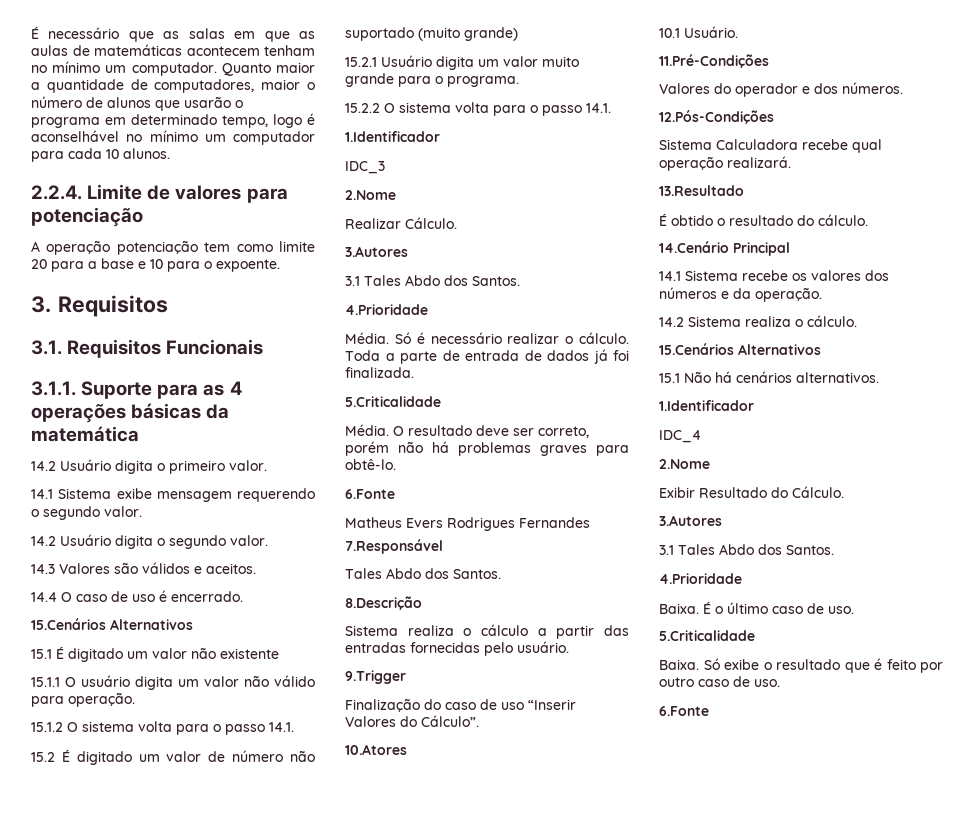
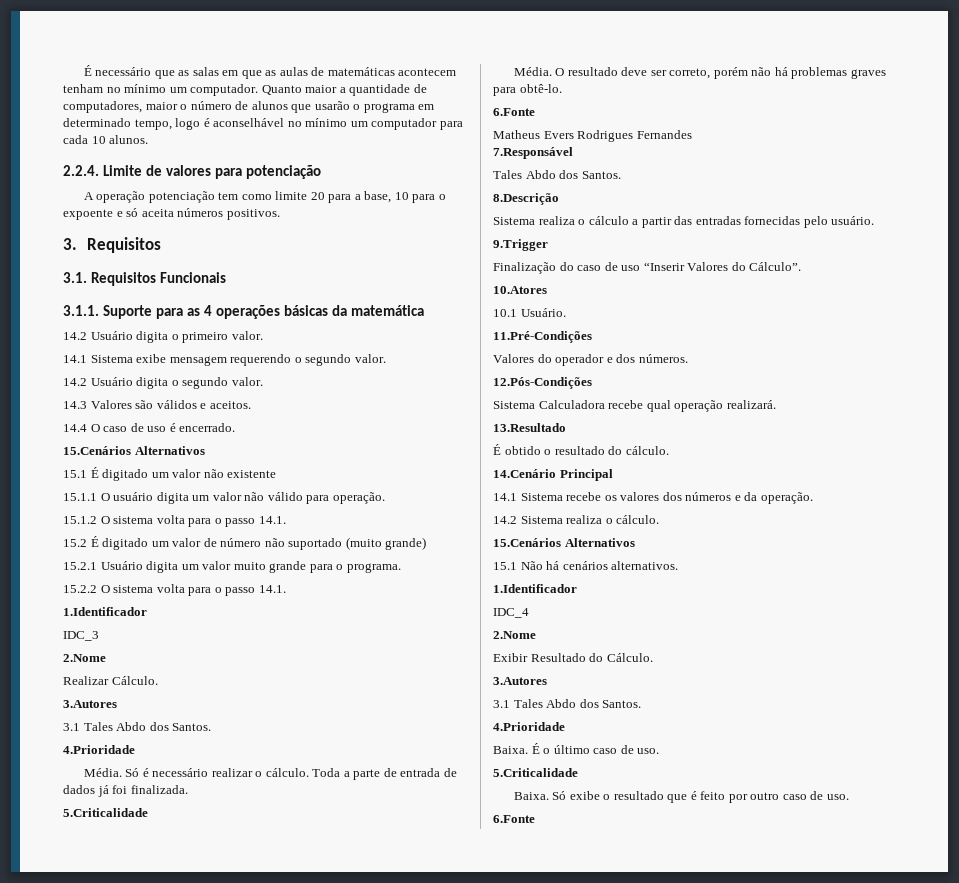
[101,258,146,269] base e -> [364,191,392,203] base,
[216,259,280,272] expoente. -> [63,208,280,220] expoente e só aceita números positivos.

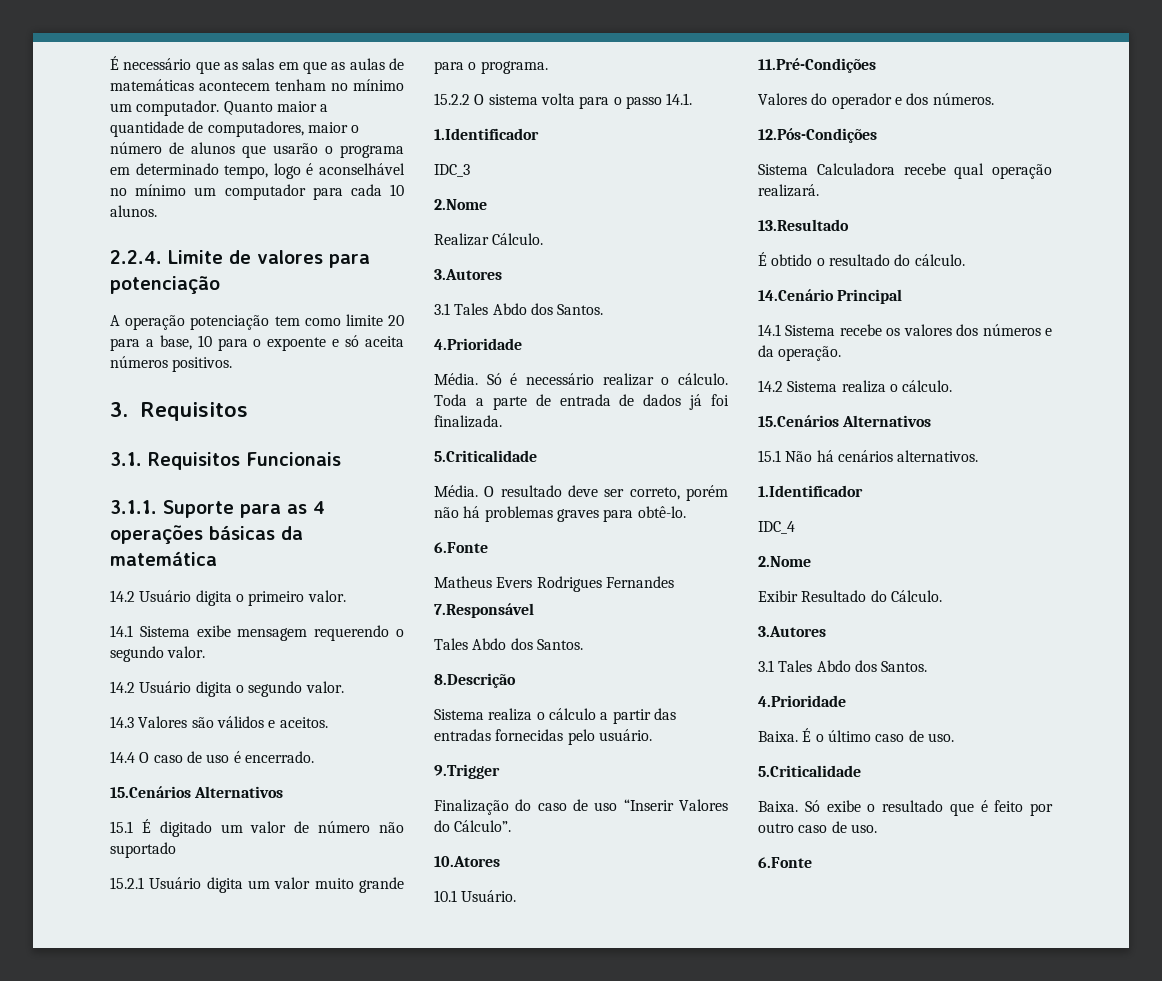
[203,469,277,478] [63,492,385,504] [63,515,286,527] [63,536,202,550] não existente // 15.1.1 O usuário digita um valor não válido para operação. // 15.1.2 O sistema volta para o passo 14.1. // 15.2 É digitado um valor -> (287, 827) none
[345,537,427,550] (muito grande) -> (176, 850) none

